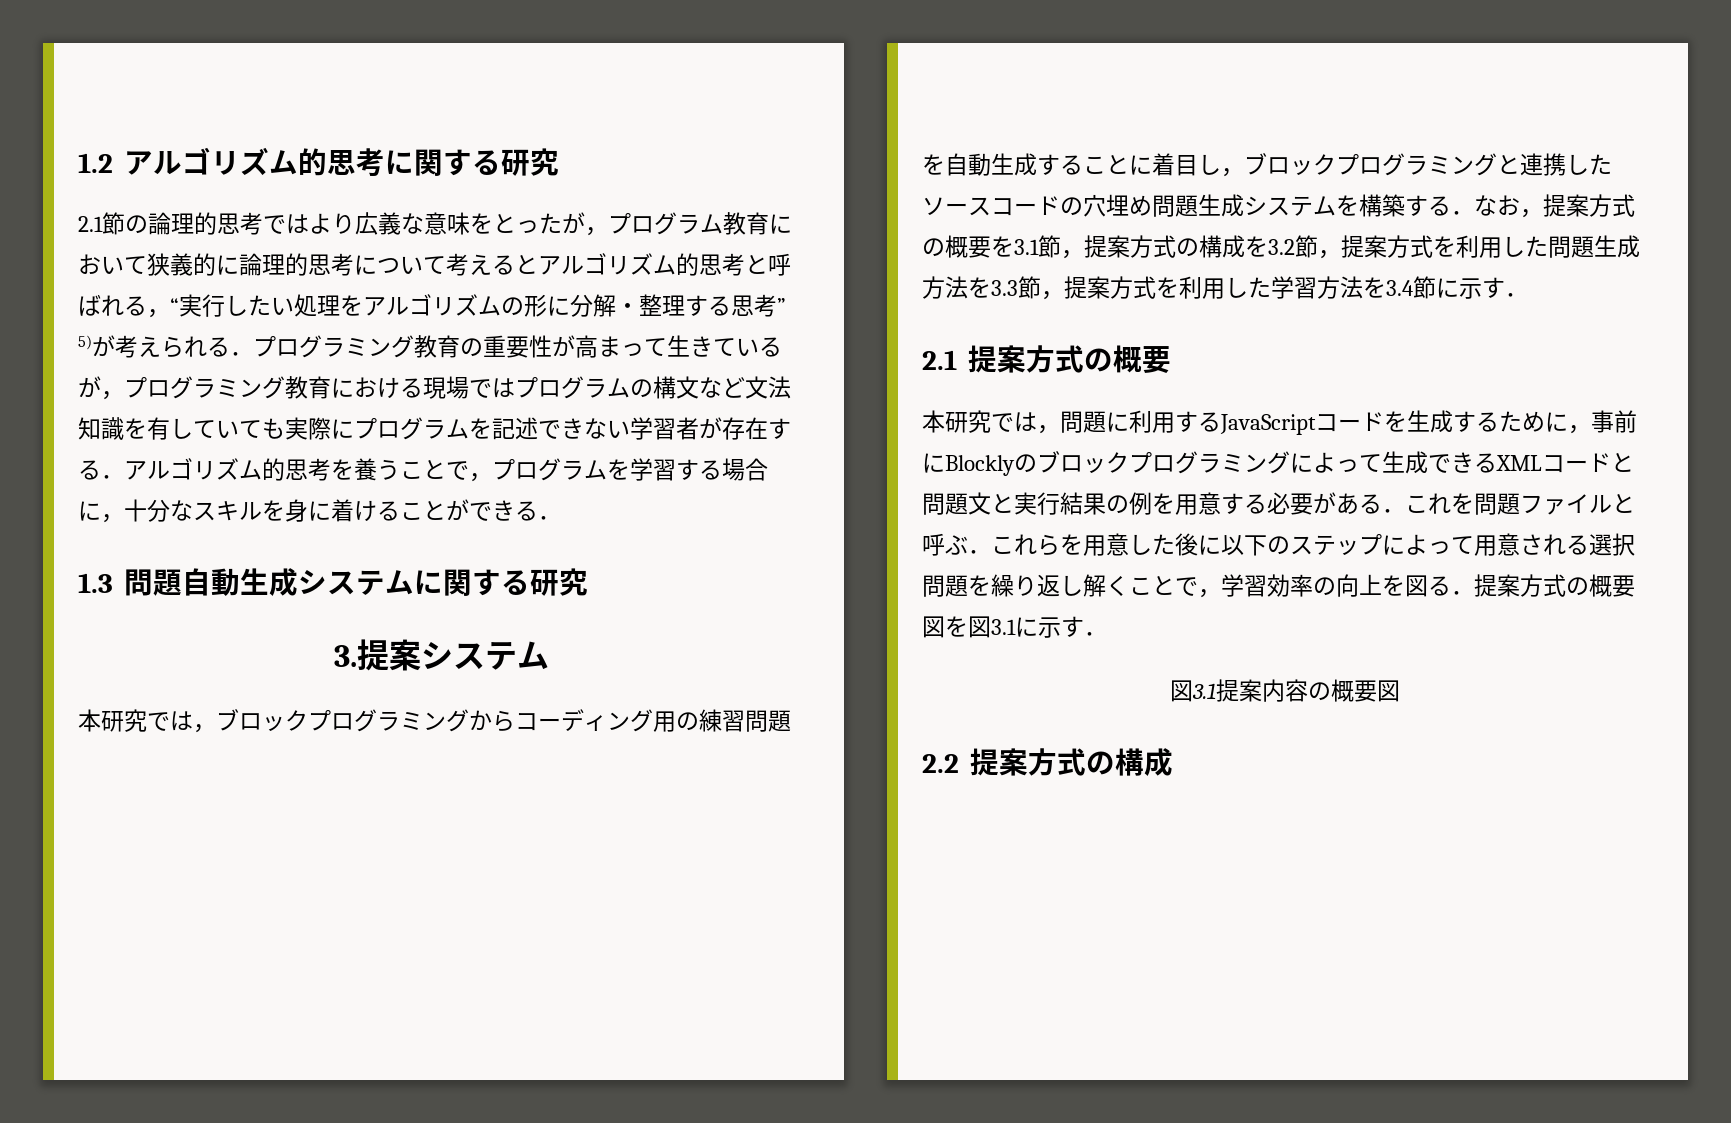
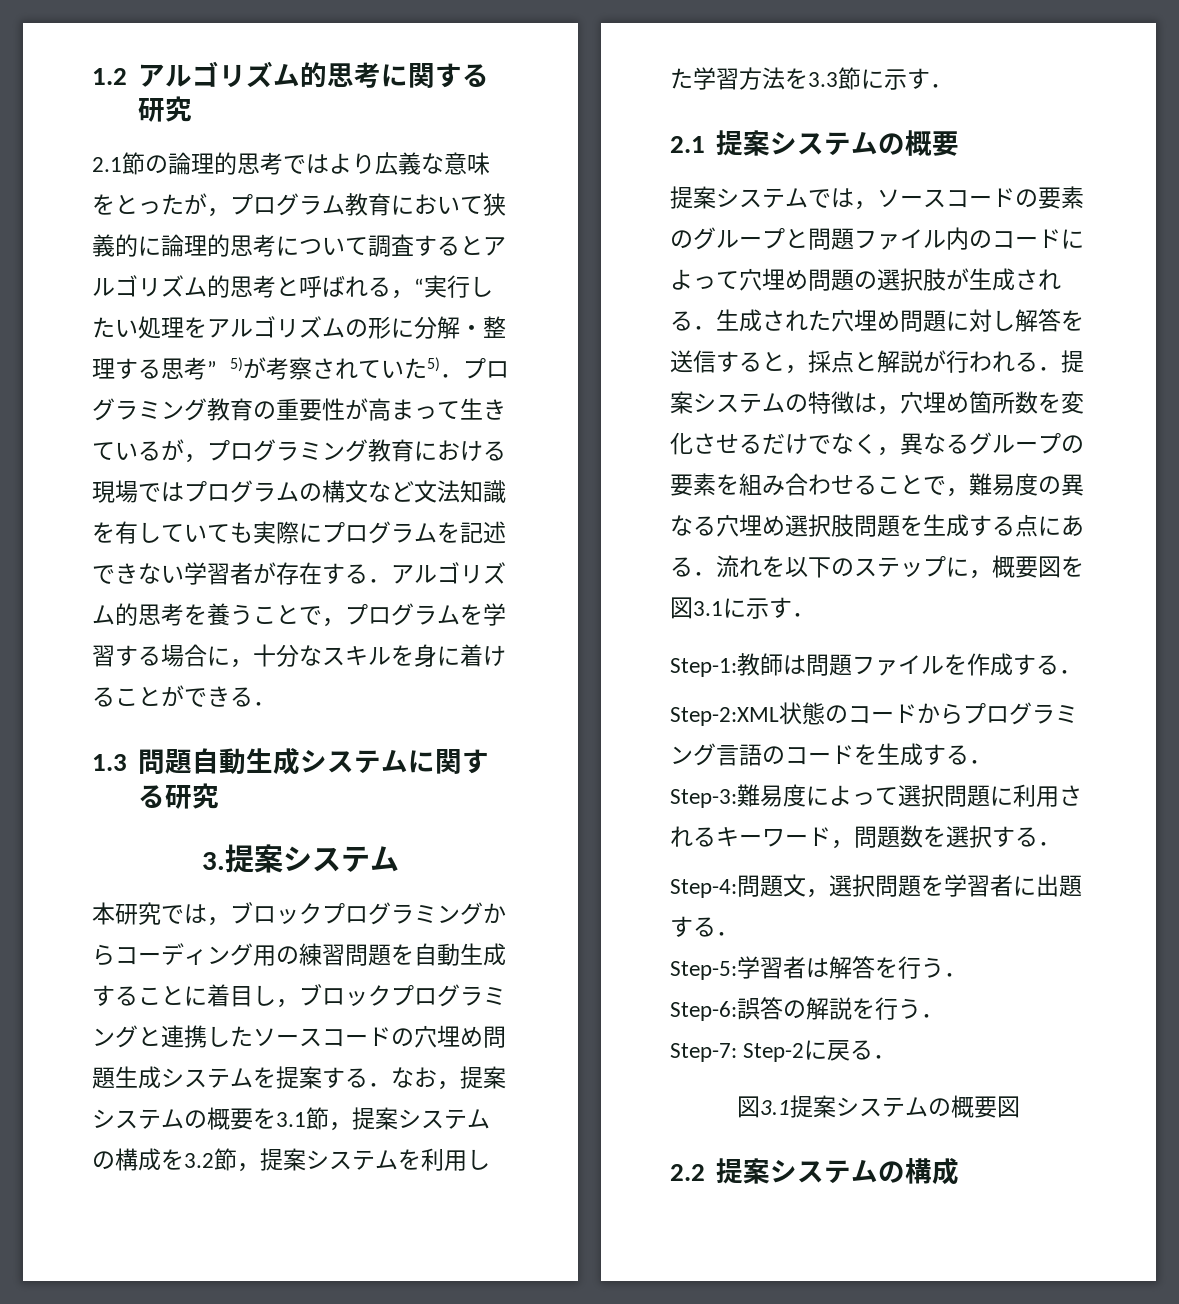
[446,253,492,276] 考え -> [368,234,437,257] 調査す
[138,336,230,358] えられる -> [289,357,440,380] 察されていた5)
[1359,194,1405,217] 構築 -> [276,1066,322,1089] 提案
[1589,194,1635,217] 方式 -> [92,1109,184,1129] システム
[1130,235,1176,258] 方式 -> [398,1109,490,1129] システム
[1387,235,1640,258] [922,276,1156,300] 方式を利用した問題生成方法を3.3節，提案方式 -> [306,1150,398,1170] システム
[1386,280,1413,296] 3.4 -> [808,72,838,87] 3.3
[1026,345,1085,373] 方式 -> [770,131,879,156] システム
[922,410,1637,435] [922,451,1634,476] [922,492,1635,515] [922,533,1635,556] [922,574,1589,598] 本研究では，問題に利用するJavaScriptコードを生成するために，事前にBlocklyのブロックプログラミングによって生成できるXMLコードと問題文と実行結果の例を用意する必要がある．これを問題ファイルと呼ぶ．これらを用意した後に以下のステップによって用意される選択問題を繰り返し解くことで，学習効率の向上を図る．提案方式の -> [670,186,1084,210] [670,227,1084,250] [670,268,1061,291] [670,309,1084,332] [670,350,1084,374] [670,391,1084,415] [670,432,1084,456] [670,473,1084,497] [670,514,1084,537] [670,555,992,579] 提案システムでは，ソースコードの要素のグループと問題ファイル内のコードによって穴埋め問題の選択肢が生成される．生成された穴埋め問題に対し解答を送信すると，採点と解説が行われる．提案システムの特徴は，穴埋め箇所数を変化させるだけでなく，異なるグループの要素を組み合わせることで，難易度の異なる穴埋め選択肢問題を生成する点にある．流れを以下のステップに，
(1107, 634) none -> [670,653,1082,677] [670,702,1078,726] [670,743,992,766] [670,784,1082,808] [670,825,1061,849] [670,874,1082,898] [670,916,739,937] [670,956,967,980] [670,997,944,1021] [670,1040,897,1062] // Step-1:教師は問題ファイルを作成する． // Step-2:XML状態のコードからプログラミング言語のコードを生成する． // Step-3:難易度によって選択問題に利用されるキーワード，問題数を選択する． // Step-4:問題文，選択問題を学習者に出題する． // Step-5:学習者は解答を行う． // Step-6:誤答の解説を行う． // Step-7: Step-2に戻る．
[1262,679,1308,702] 内容 -> [836,1097,928,1117] システム
[1028,748,1087,776] 方式 -> [770,1159,879,1184] システム

